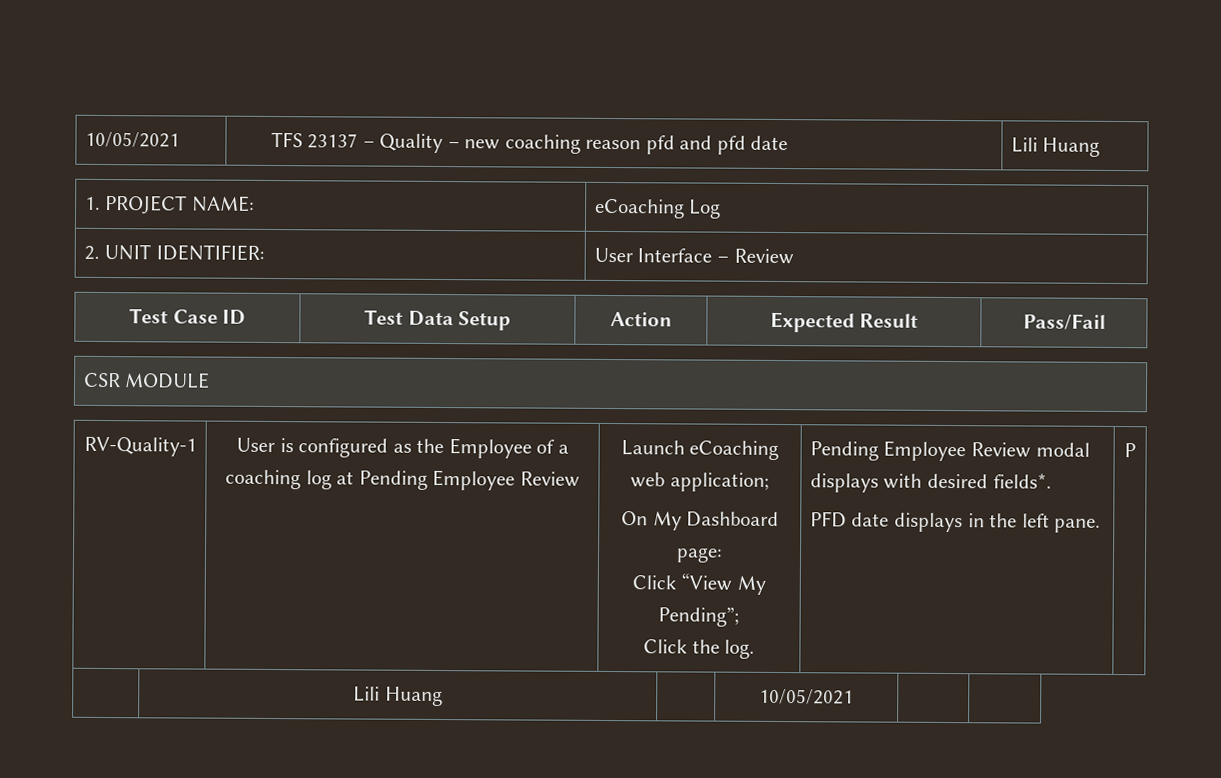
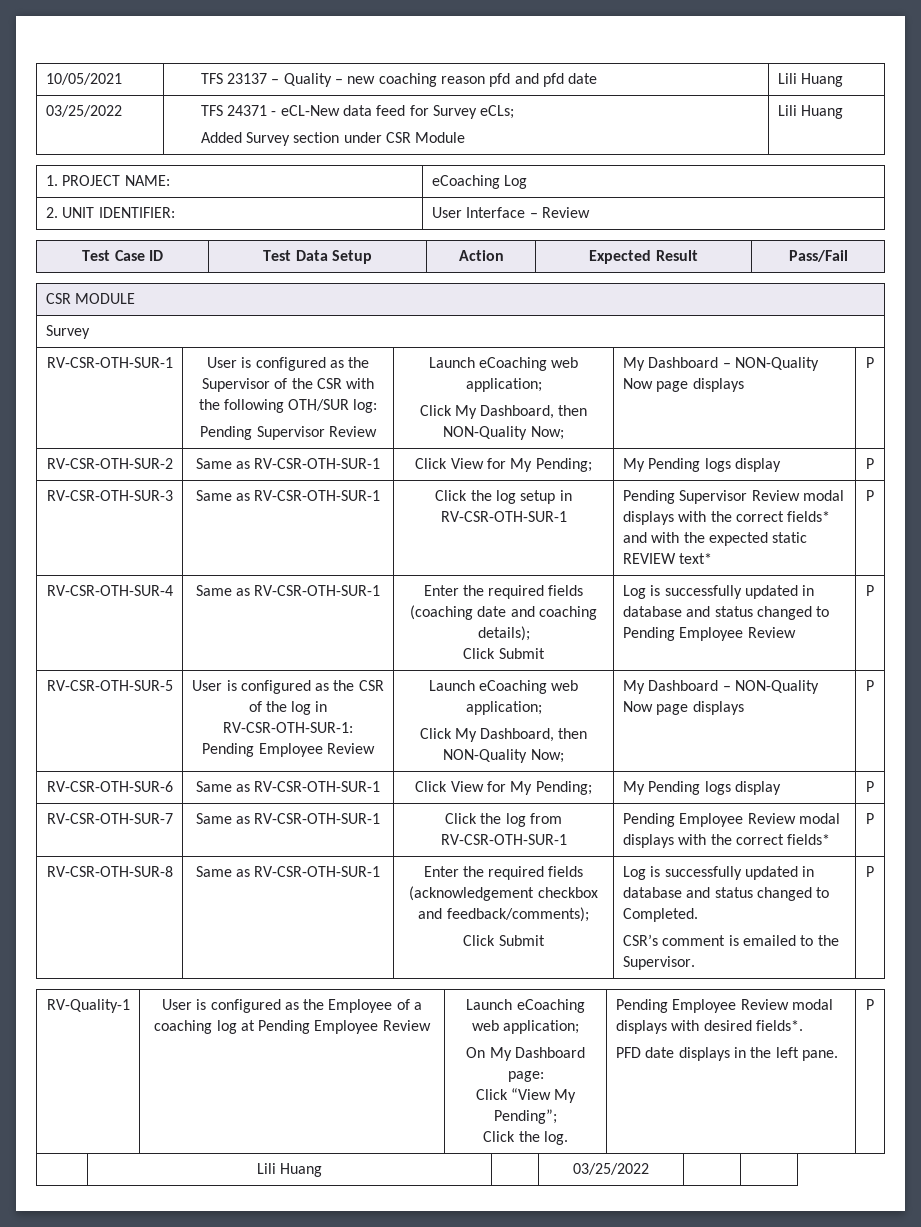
(1101, 147) none -> [45,105,122,117] [200,105,515,119] [200,132,466,146] [777,105,844,119] // 03/25/2022 | TFS 24371 - eCL-New data feed for Survey eCLs; // Added Survey section under CSR Module | Lili Huang
(211, 380) none -> [45,325,90,339] [46,357,173,368] [206,357,370,371] [201,378,375,392] [198,399,378,413] [200,426,377,440] [428,357,579,371] [465,378,542,392] [419,405,588,419] [443,426,564,440] [622,357,819,371] [622,378,744,392] [866,357,874,368] [46,458,173,469] [195,458,381,469] [415,458,592,472] [622,458,781,472] [866,458,874,469] [46,490,173,501] [195,490,381,501] [435,490,572,504] [440,511,567,522] [622,490,844,504] [622,511,831,525] [622,532,808,546] [622,553,713,564] [866,490,874,501] [46,585,173,596] [195,585,381,596] [423,585,584,599] [410,605,597,620] [477,626,530,641] [463,648,545,659] [622,585,815,599] [622,606,830,620] [622,627,796,641] [866,585,874,596] [46,680,173,691] [192,680,384,694] [248,701,328,715] [223,722,353,733] [202,743,375,757] [428,680,579,694] [465,701,542,715] [419,728,588,742] [443,749,564,763] [622,680,819,694] [622,701,744,715] [866,680,874,691] [46,781,173,792] [195,781,381,792] [415,781,592,795] [622,781,781,795] [866,781,874,792] [46,813,173,824] [195,813,381,824] [445,813,562,827] [440,834,567,845] [622,813,840,827] [622,834,831,848] [866,813,874,824] [46,866,173,877] [195,866,381,877] [423,866,584,880] [409,886,598,901] [418,907,589,922] [463,935,545,946] [622,866,815,880] [622,887,830,901] [622,908,698,922] [622,934,839,946] [622,956,695,970] [866,866,874,877] // Survey // RV-CSR-OTH-SUR-1 | User is configured as the Supervisor of the CSR with the following OTH/SUR log: // Pending Supervisor Review | Launch eCoaching web application; // Click My Dashboard, then NON-Quality Now; | My Dashboard – NON-Quality Now page displays | P // RV-CSR-OTH-SUR-2 | Same as RV-CSR-OTH-SUR-1 | Click View for My Pending; | My Pending logs display | P // RV-CSR-OTH-SUR-3 | Same as RV-CSR-OTH-SUR-1 | Click the log setup in RV-CSR-OTH-SUR-1 | Pending Supervisor Review modal displays with the correct fields* and with the expected static REVIEW text* | P // RV-CSR-OTH-SUR-4 | Same as RV-CSR-OTH-SUR-1 | Enter the required fields (coaching date and coaching details); // Click Submit | Log is successfully updated in database and status changed to Pending Employee Review | P // RV-CSR-OTH-SUR-5 | User is configured as the CSR of the log in RV-CSR-OTH-SUR-1: // Pending Employee Review | Launch eCoaching web application; // Click My Dashboard, then NON-Quality Now; | My Dashboard – NON-Quality Now page displays | P // RV-CSR-OTH-SUR-6 | Same as RV-CSR-OTH-SUR-1 | Click View for My Pending; | My Pending logs display | P // RV-CSR-OTH-SUR-7 | Same as RV-CSR-OTH-SUR-1 | Click the log from RV-CSR-OTH-SUR-1 | Pending Employee Review modal displays with the correct fields* | P // RV-CSR-OTH-SUR-8 | Same as RV-CSR-OTH-SUR-1 | Enter the required fields (acknowledgement checkbox and feedback/comments); // Click Submit | Log is successfully updated in database and status changed to Completed. // CSR’s comment is emailed to the Supervisor. | P
[759,688,854,705] 10/05/2021 -> [573,1163,649,1175] 03/25/2022

